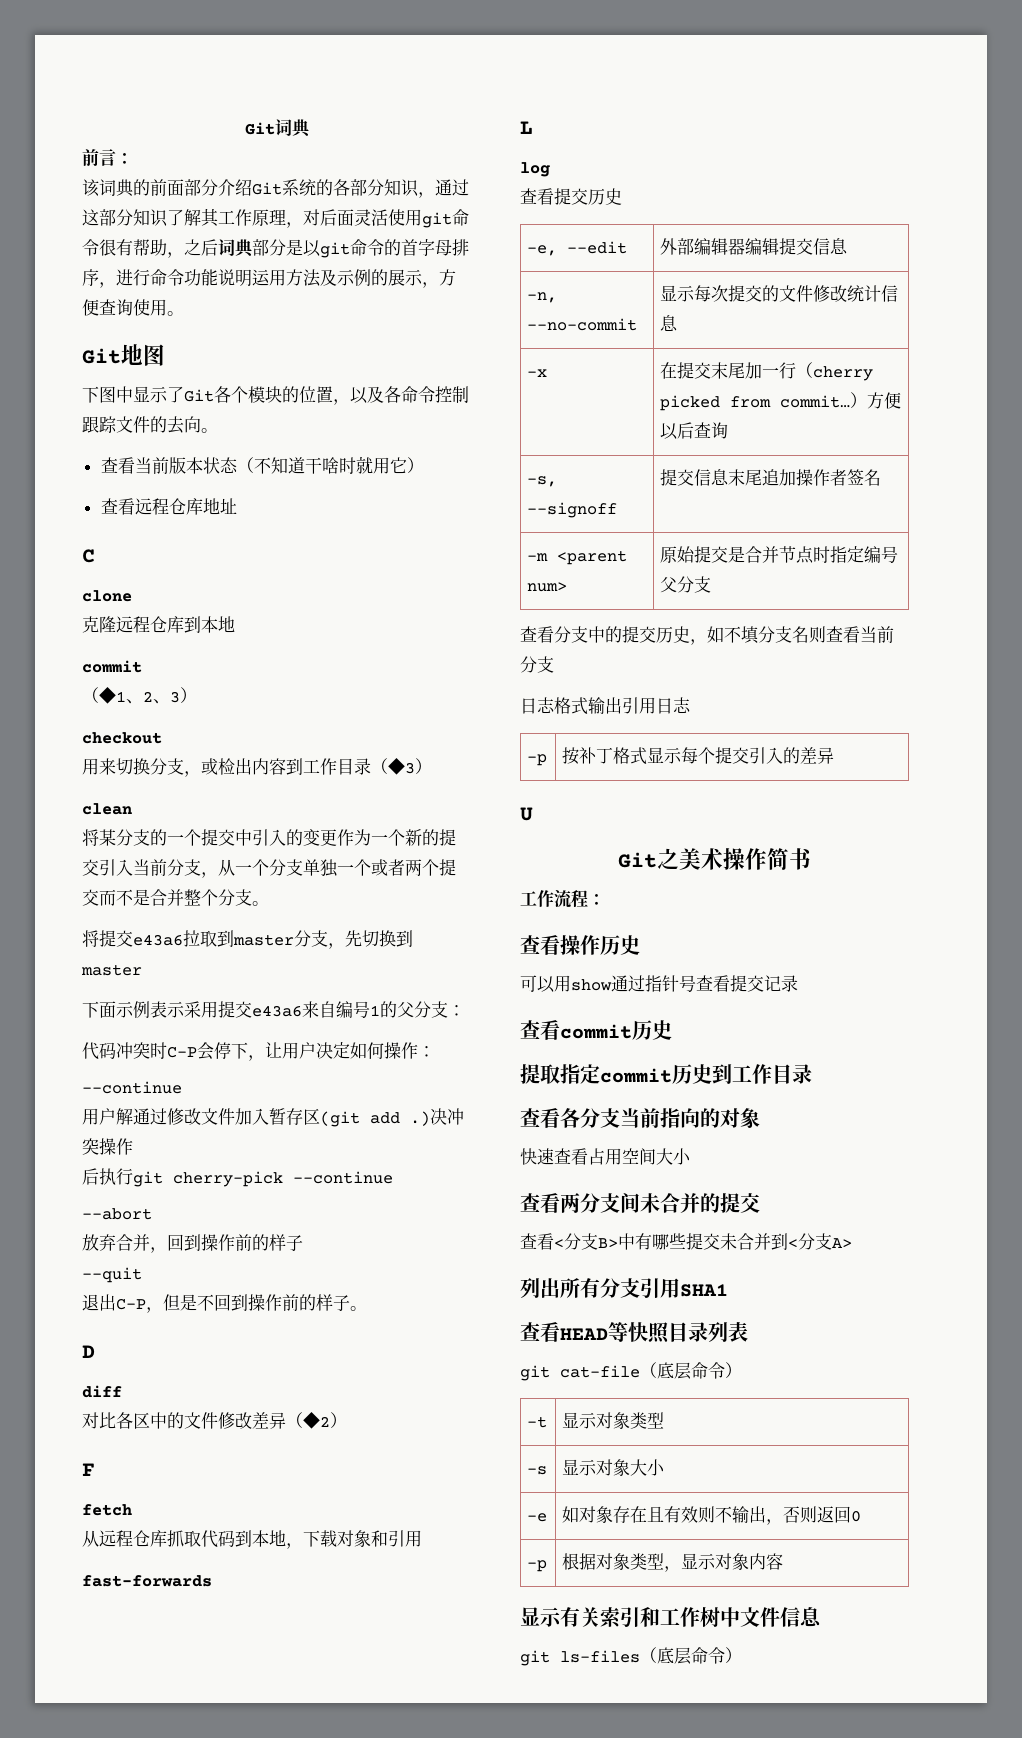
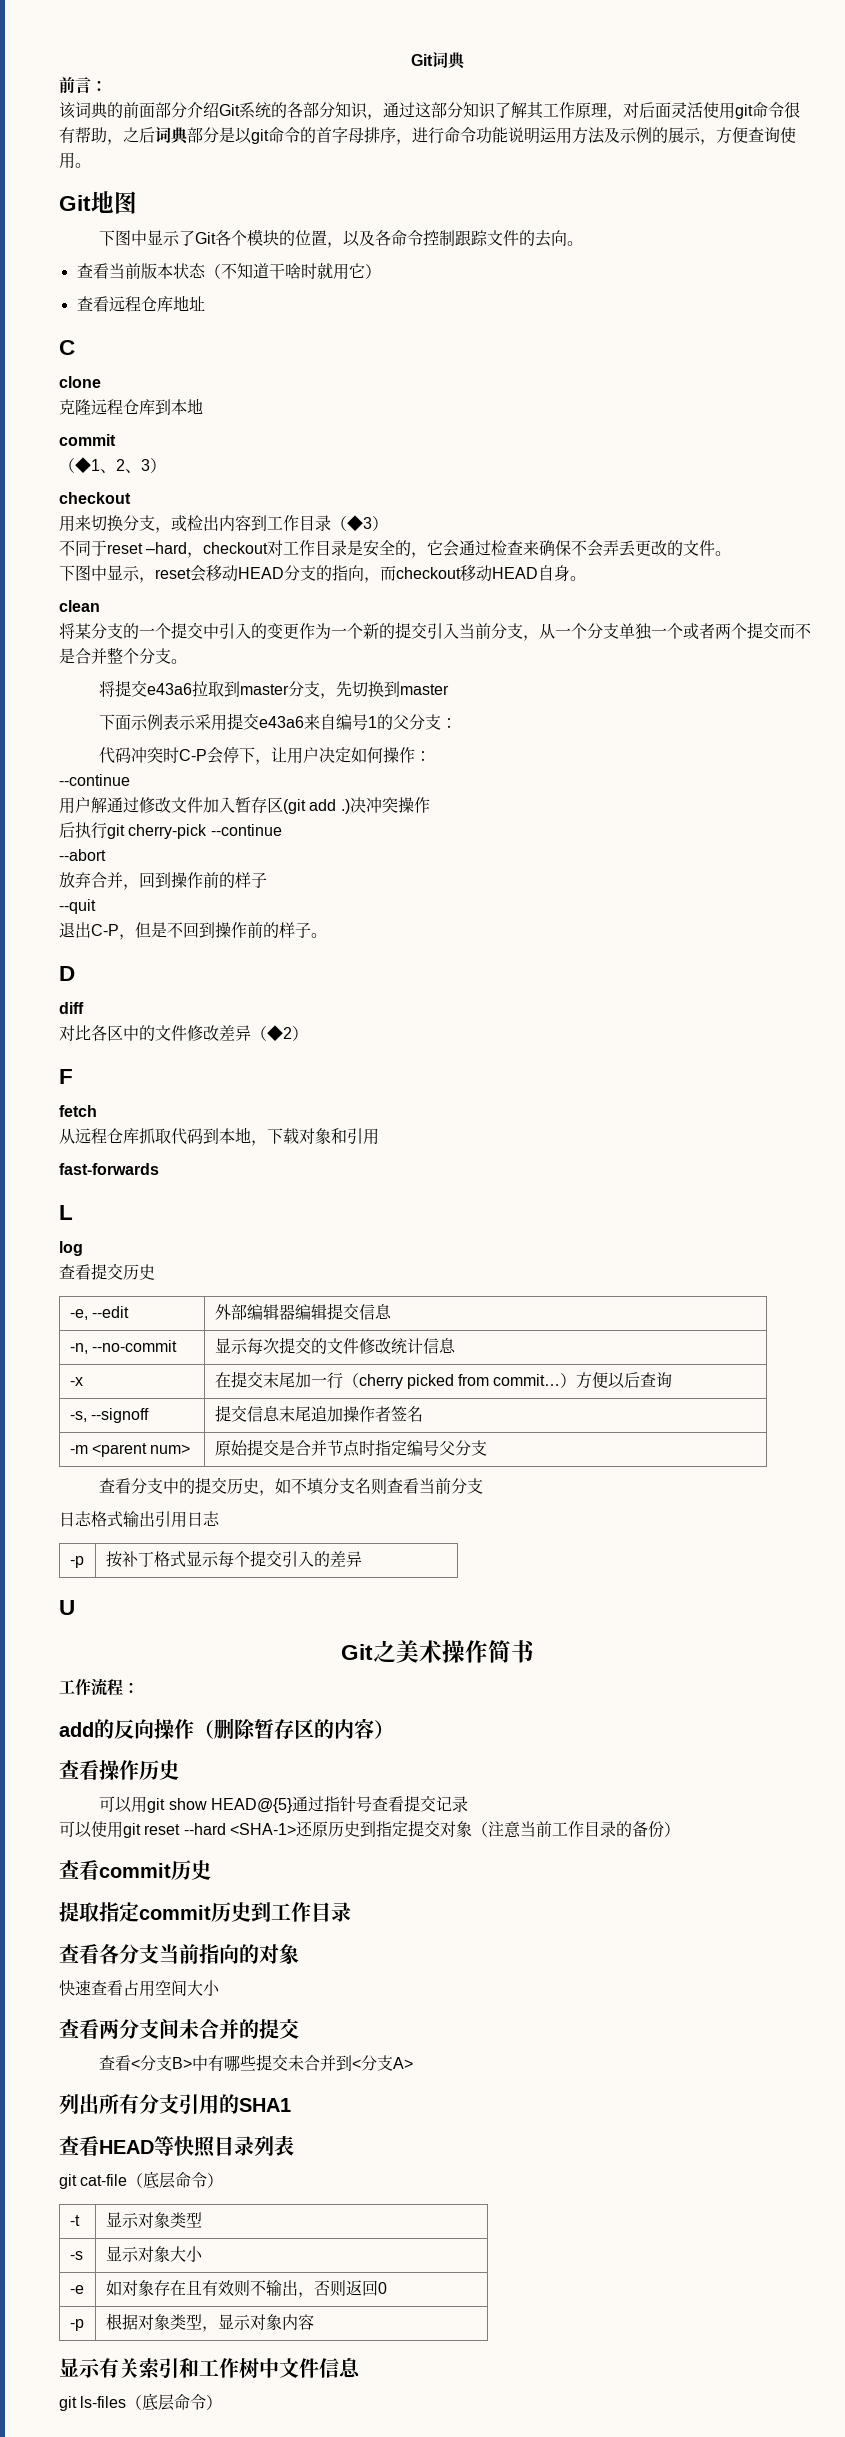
(432, 766) none -> [59,540,732,558] [59,565,586,583] // 不同于reset –hard，checkout对工作目录是安全的，它会通过检查来确保不会弄丢更改的文件。 // 下图中显示，reset会移动HEAD分支的指向，而checkout移动HEAD自身。
(605, 899) none -> [59,1718,394,1740] // add的反向操作（删除暂存区的内容）
[571,979,612,991] show -> [147,1798,293,1813] git show HEAD@{5}
(798, 983) none -> [59,1820,680,1838] // 可以使用git reset --hard <SHA-1>还原历史到指定提交对象（注意当前工作目录的备份）
(680, 1288) none -> [219,2094,239,2114] 的

